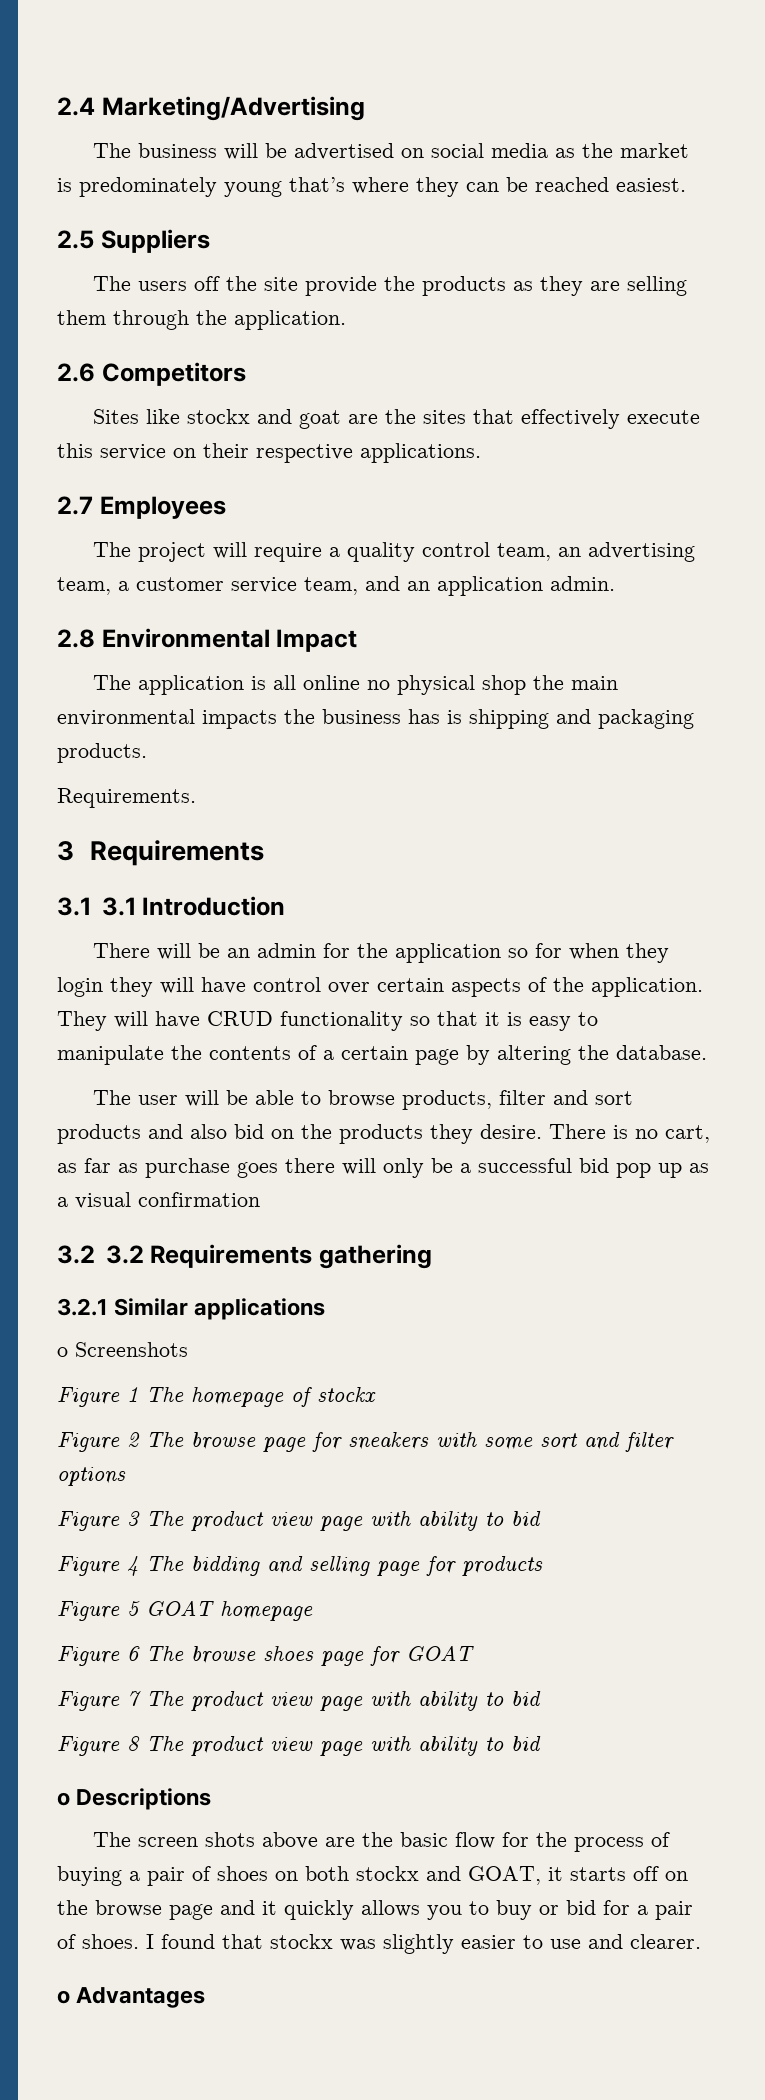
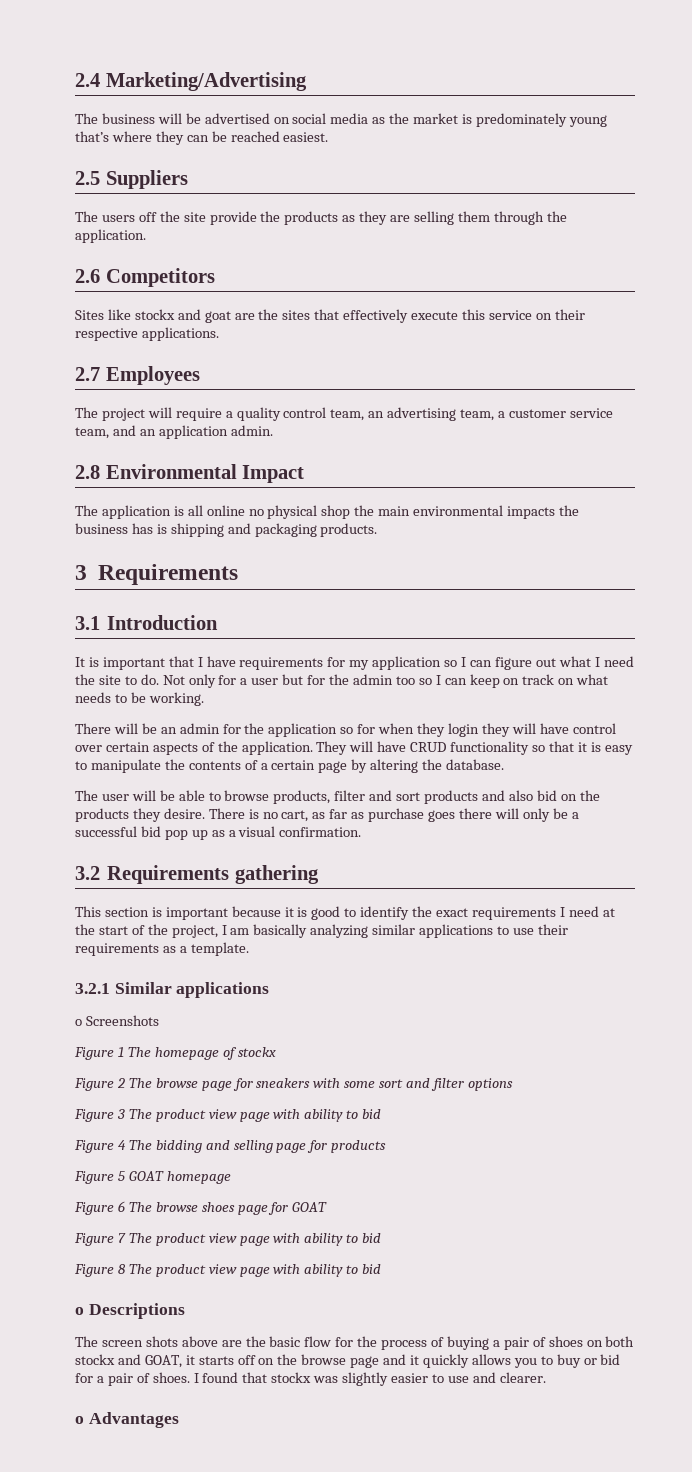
[57,788,196,808] // Requirements. -> (378, 530) none
[101,897,136,916] 3.1 -> (100, 623) none
(286, 906) none -> [75,656,634,670] [75,674,609,688] [75,692,204,706] // It is important that I have requirements for my application so I can figure out what I need the site to do. Not only for a user but for the admin too so I can keep on track on what needs to be working.
[138,1192,260,1207] [57,1245,144,1264] confirmation // 3.2 3.2 -> [279,827,362,837] [75,866,100,880] confirmation. // 3.2
(432, 1256) none -> [75,906,615,920] [75,924,568,938] [75,942,249,956] // This section is important because it is good to identify the exact requirements I need at the start of the project, I am basically analyzing similar applications to use their requirements as a template.

